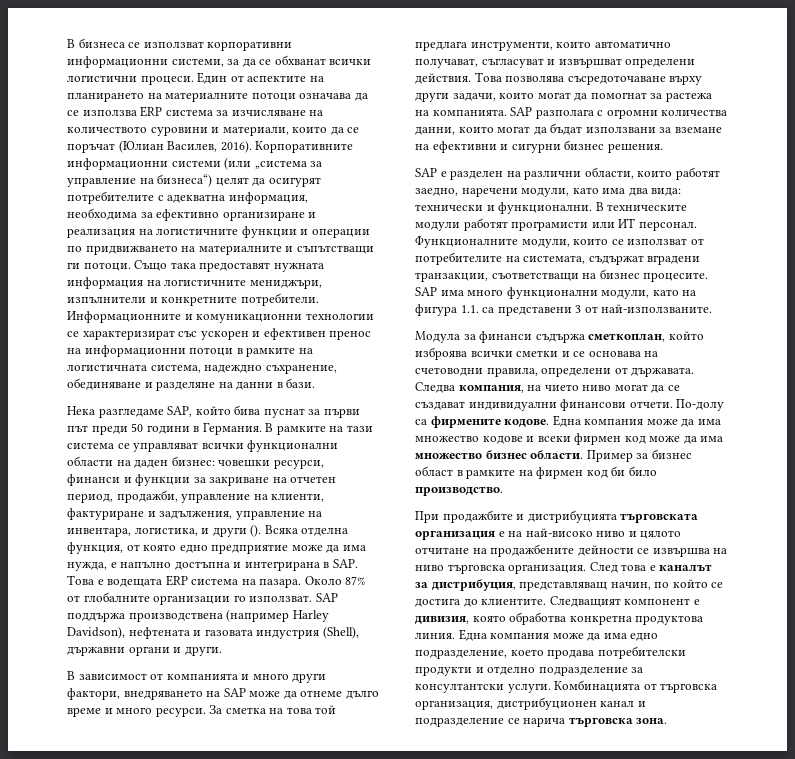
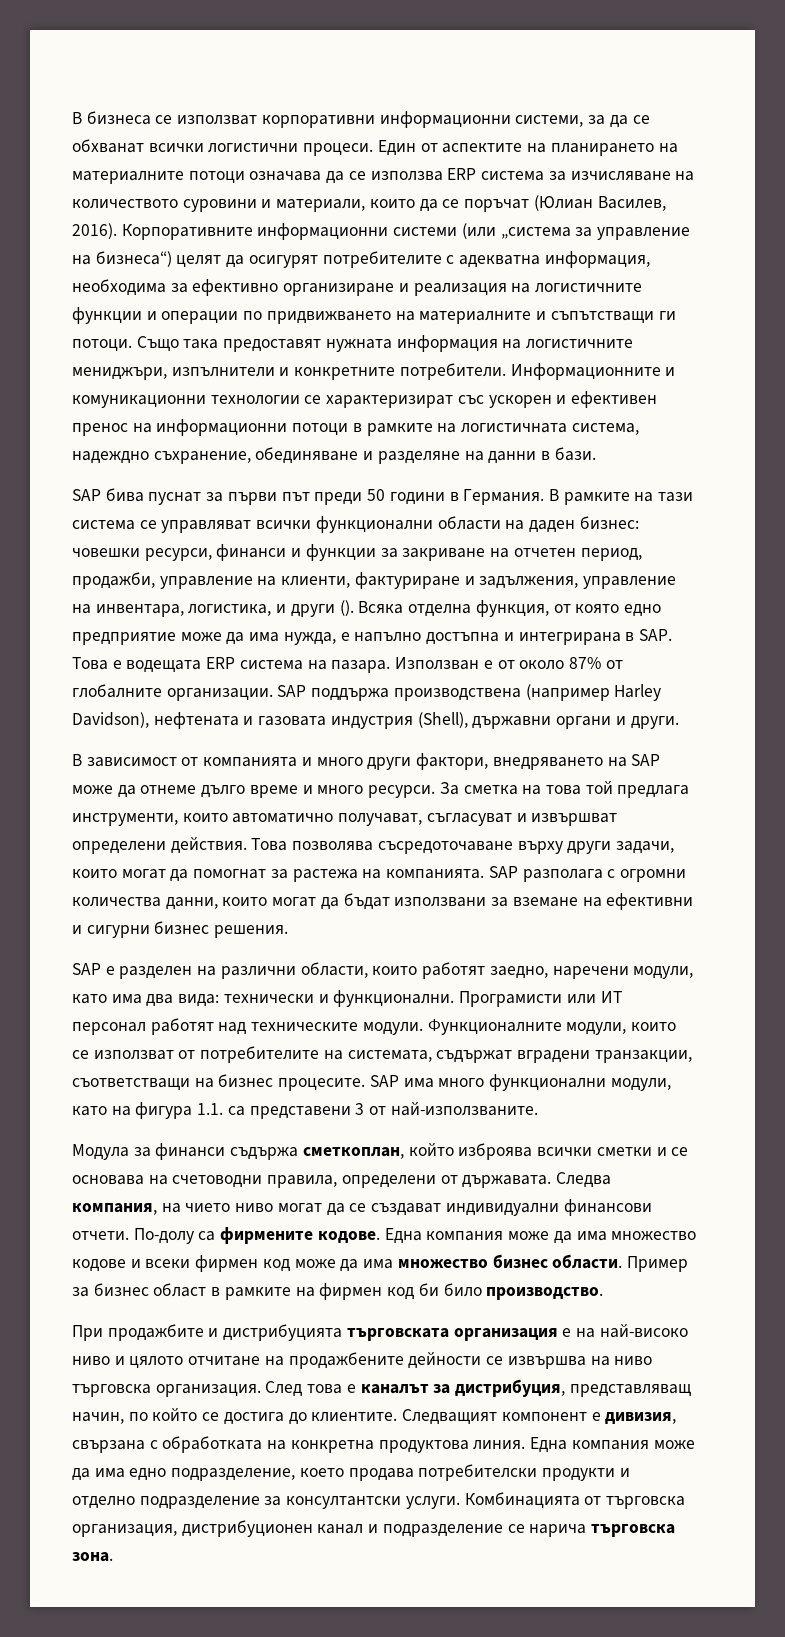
[67,406,231,418] Нека разгледаме SAP, който -> [72,489,101,501] SAP
[304,576,366,585] [67,592,313,605] Около 87% от глобалните организации го използват. -> [395,657,623,670] [72,684,273,701] Използван е от около 87% от глобалните организации.
[595,202,688,211] [415,218,697,231] В техническите модули работят програмисти или ИТ персонал. -> [459,991,622,1007] [72,1018,423,1035] Програмисти или ИТ персонал работят над техническите модули.
[472,612,567,625] която обработва -> [72,1436,287,1453] свързана с обработката на

